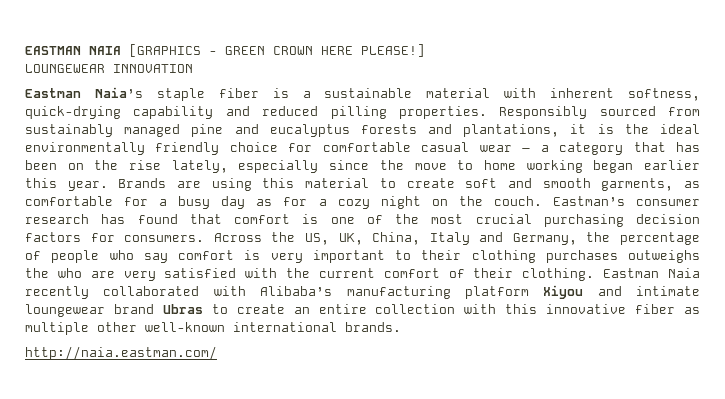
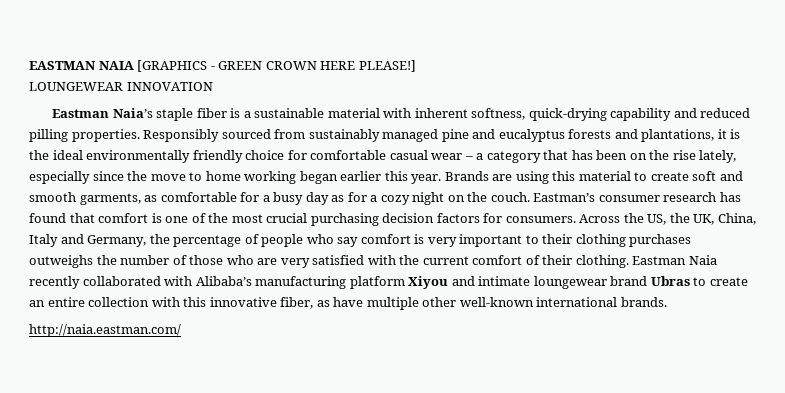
(329, 239) none -> [669,213,690,223] the
(49, 273) none -> [120,255,224,265] number of those
[635,304,700,314] fiber as -> [280,297,364,309] fiber, as have

